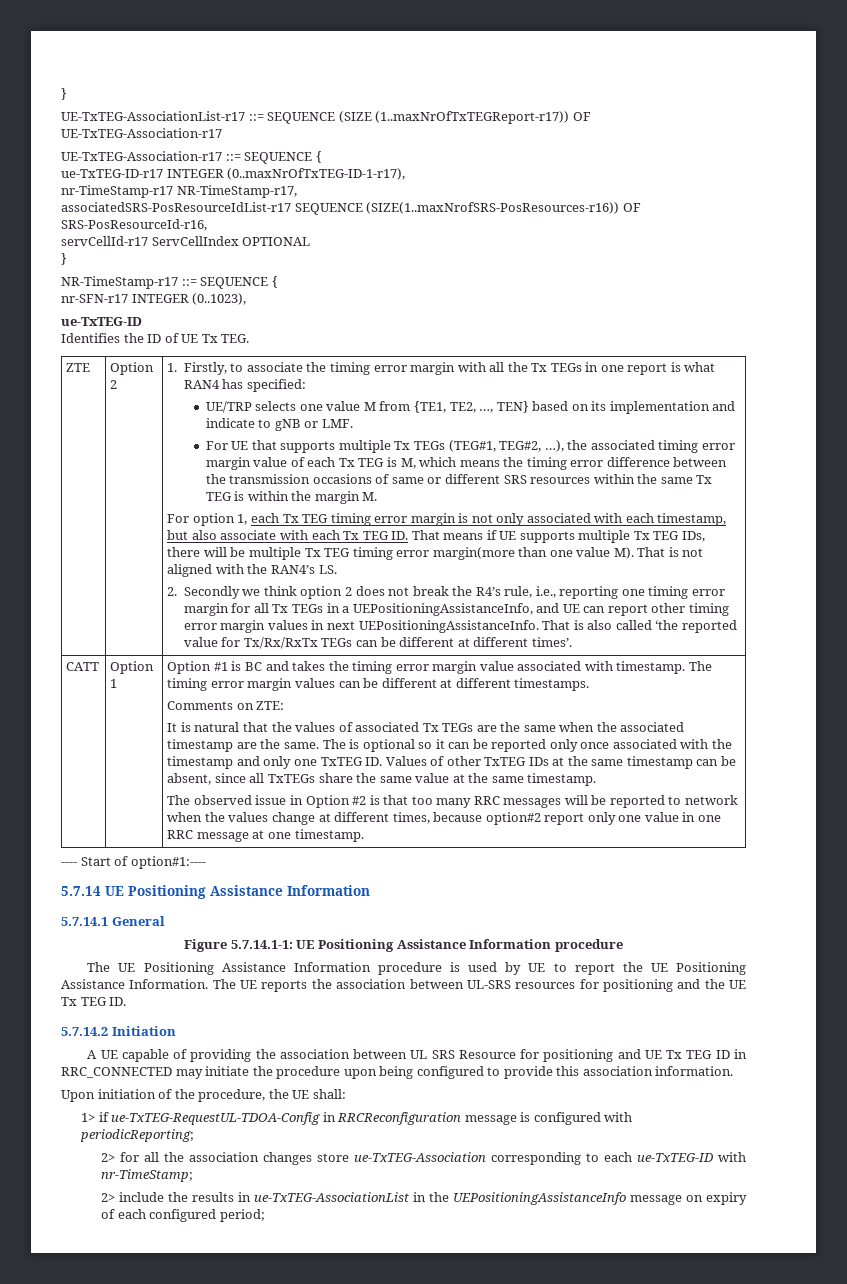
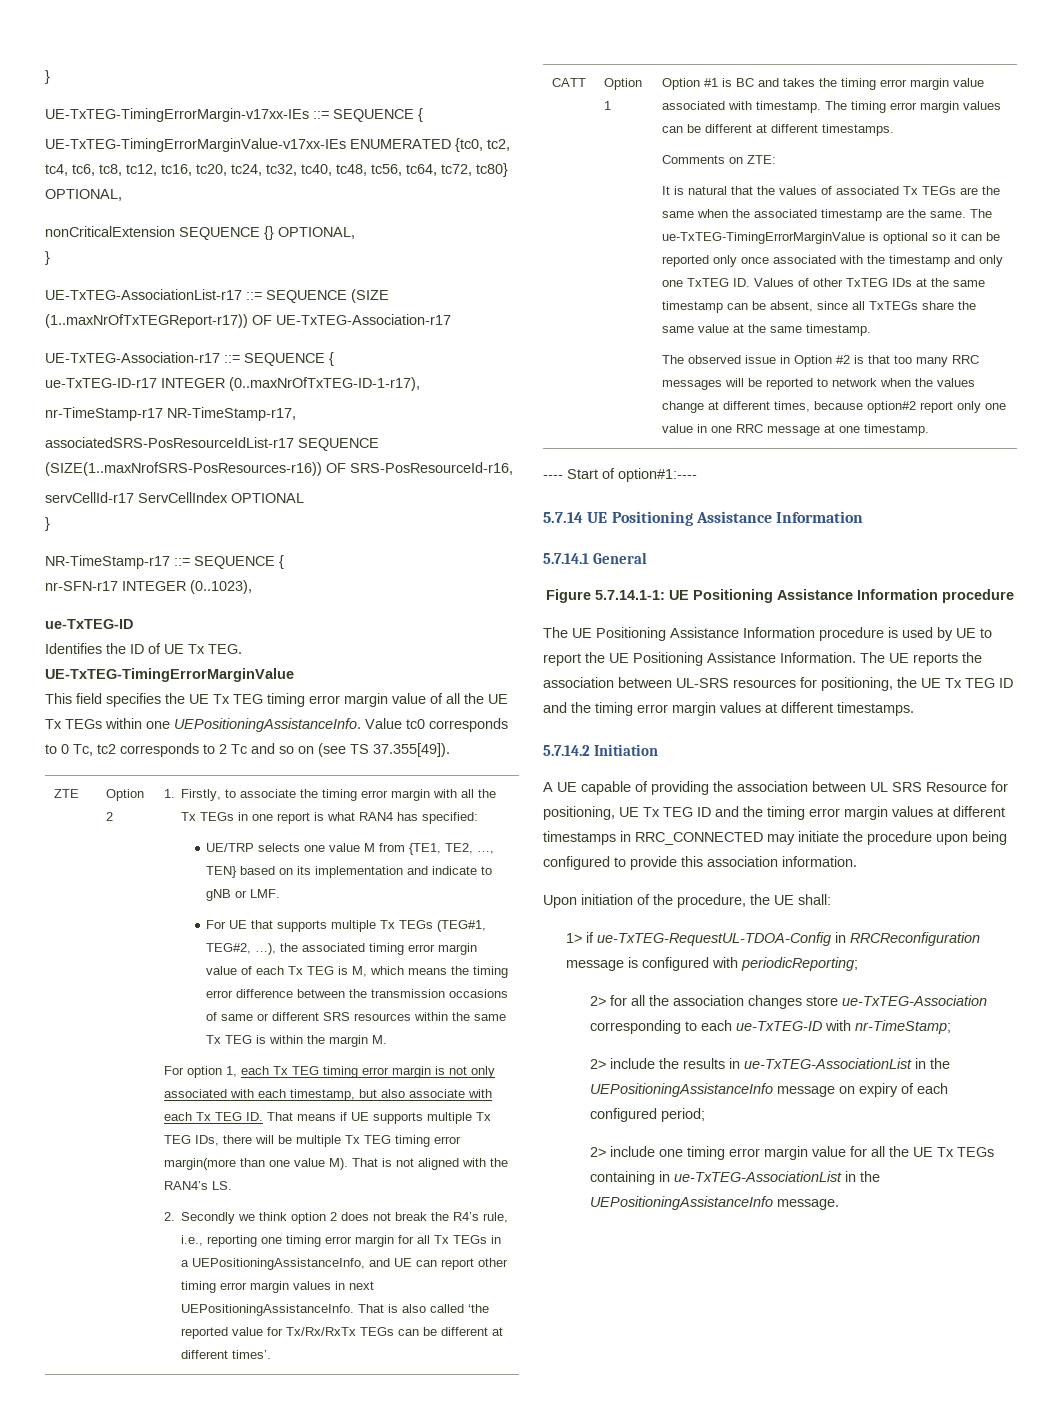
[61,88,67,100] } -> [45,70,50,84] [45,108,423,122] [45,138,510,152] [45,163,508,177] [45,189,122,201] [45,226,355,240] [45,251,50,265] } // UE-TxTEG-TimingErrorMargin-v17xx-IEs ::= SEQUENCE { // UE-TxTEG-TimingErrorMarginValue-v17xx-IEs ENUMERATED {tc0, tc2, tc4, tc6, tc8, tc12, tc16, tc20, tc24, tc32, tc40, tc48, tc56, tc64, tc72, tc80} OPTIONAL, // nonCriticalExtension SEQUENCE {} OPTIONAL, // }
(250, 338) none -> [45,668,294,682] [45,693,508,707] [45,718,508,732] [45,743,450,757] // UE-TxTEG-TimingErrorMarginValue // This field specifies the UE Tx TEG timing error margin value of all the UE Tx TEGs within one UEPositioningAssistanceInfo. Value tc0 corresponds to 0 Tc, tc2 corresponds to 2 Tc and so on (see TS 37.355[49]).
(346, 744) none -> [661,232,865,244] ue-TxTEG-TimingErrorMarginValue
[602,979,747,992] [61,997,127,1006] positioning and the UE Tx TEG ID. -> [821,677,1013,691] [543,702,914,716] positioning, the UE Tx TEG ID and the timing error margin values at different timestamps.
[543,1049,730,1062] positioning and UE Tx TEG ID -> [543,806,1005,820] [543,831,616,845] positioning, UE Tx TEG ID and the timing error margin values at different timestamps
(265, 1215) none -> [589,1146,994,1160] [589,1171,880,1185] [589,1196,839,1210] // 2> include one timing error margin value for all the UE Tx TEGs containing in ue-TxTEG-AssociationList in the UEPositioningAssistanceInfo message.

